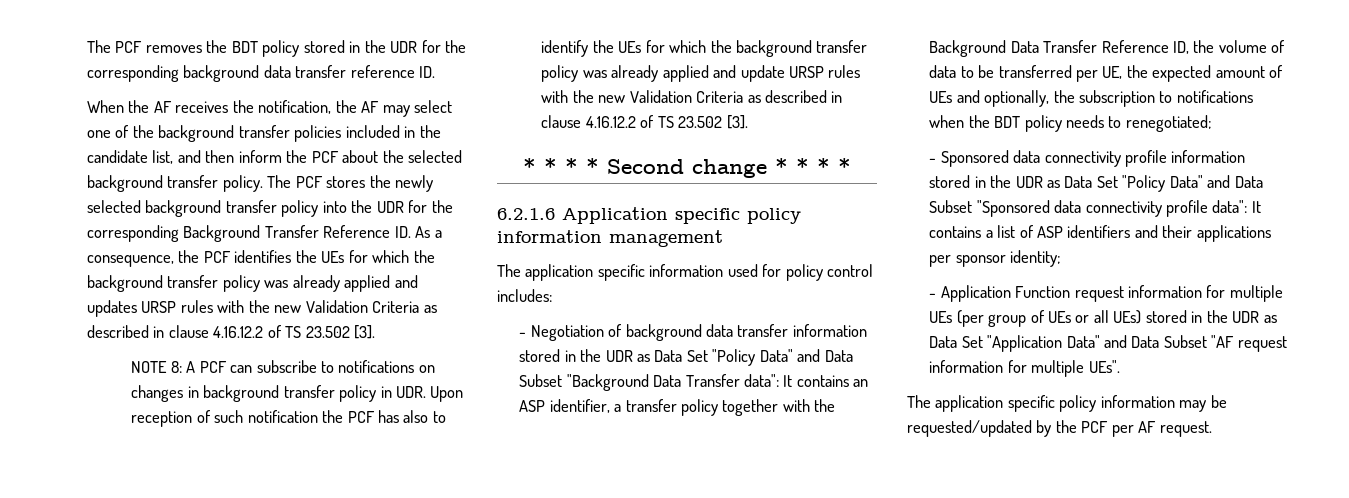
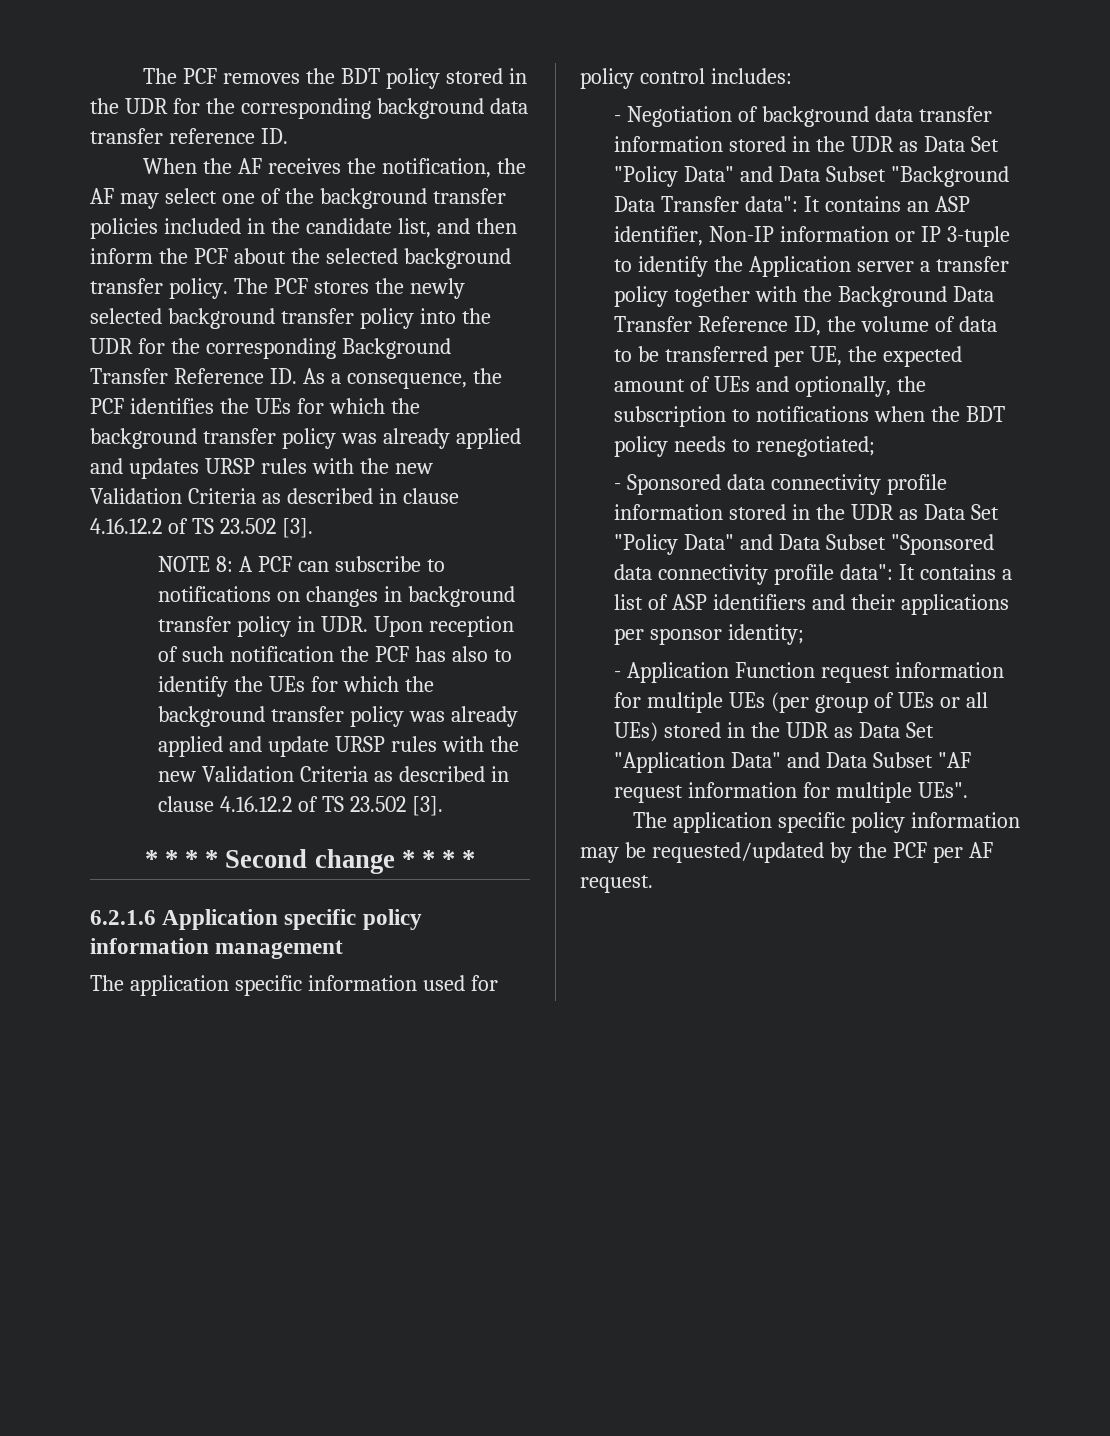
(610, 406) none -> [708,226,1010,247] [614,256,914,277] Non-IP information or IP 3-tuple to identify the Application server

